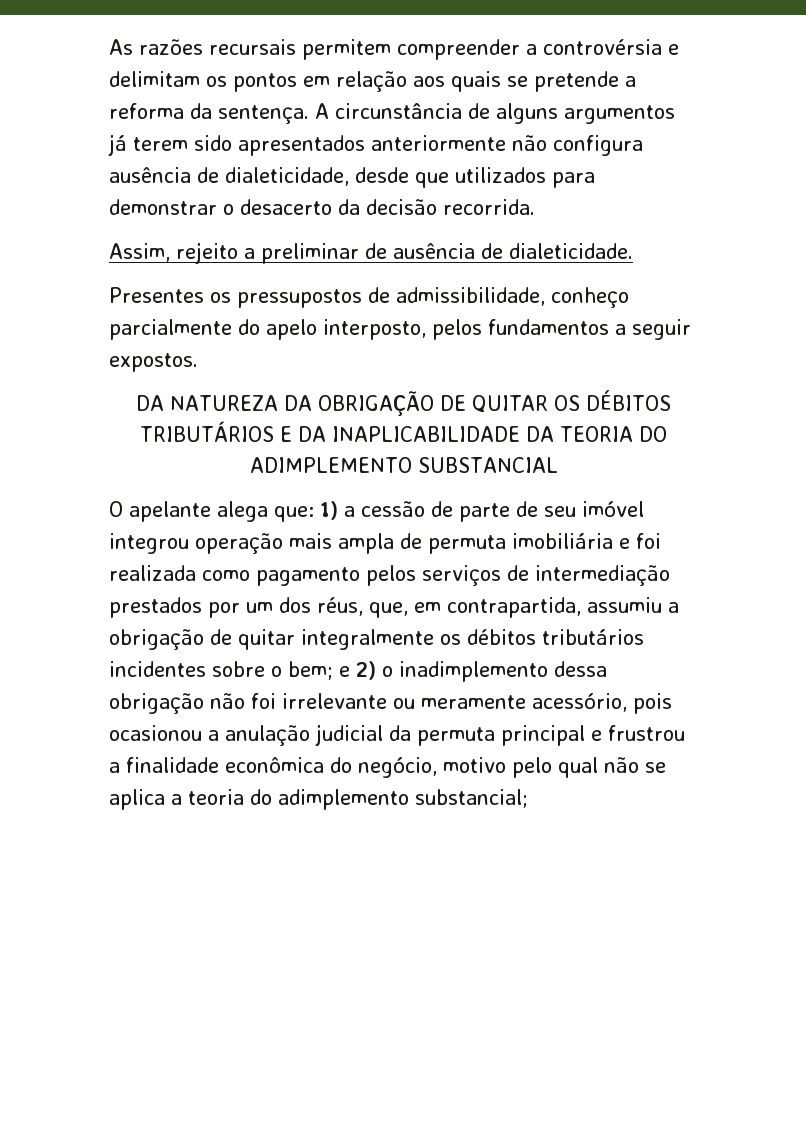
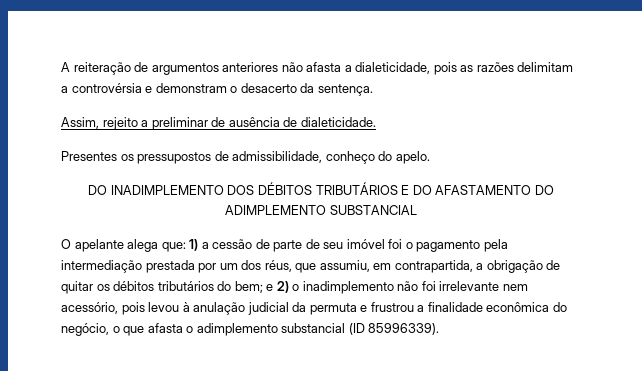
[109,39,679,60] [109,71,636,92] [109,103,675,124] [108,134,643,156] [109,167,595,188] [109,199,217,215] As razões recursais permitem compreender a controvérsia e delimitam os pontos em relação aos quais se pretende a reforma da sentença. A circunstância de alguns argumentos já terem sido apresentados anteriormente não configura ausência de dialeticidade, desde que utilizados para demonstrar -> [61,62,574,75] [61,83,227,93] A reiteração de argumentos anteriores não afasta a dialeticidade, pois as razões delimitam a controvérsia e demonstram
[366,199,535,215] decisão recorrida. -> [317,84,373,96] sentença.
[109,319,691,340] [109,353,198,372] [135,390,672,416] [140,421,633,442] parcialmente do apelo interposto, pelos fundamentos a seguir expostos. // DA NATUREZA DA OBRIGAÇÃO DE QUITAR OS DÉBITOS TRIBUTÁRIOS E DA INAPLICABILIDADE DA TEORIA -> [378,151,430,164] [88,182,532,195] do apelo. // DO INADIMPLEMENTO DOS DÉBITOS TRIBUTÁRIOS E DO AFASTAMENTO
[109,533,661,554] [109,565,670,586] [109,597,202,618] integrou operação mais ampla de permuta imobiliária e foi realizada como pagamento pelos serviços de intermediação prestados -> [388,239,508,252] [61,260,195,273] foi o pagamento pela intermediação prestada
[369,602,408,618] que, -> [295,260,370,273] que assumiu,
[587,597,662,613] assumiu -> (473, 266) none
[301,629,434,650] integralmente -> (93, 287) none
[109,661,282,677] incidentes sobre o -> [217,281,232,291] do
[554,661,607,677] [109,693,204,714] dessa obrigação -> (394, 287) none
[393,693,672,714] [109,725,219,741] ou meramente acessório, pois ocasionou a -> [502,284,528,291] [61,302,190,315] nem acessório, pois levou à
[501,725,585,746] principal -> (357, 309) none
[443,757,666,778] [109,789,528,810] motivo pelo qual não se aplica a teoria do adimplemento substancial; -> [112,323,440,336] o que afasta o adimplemento substancial (ID 85996339).

